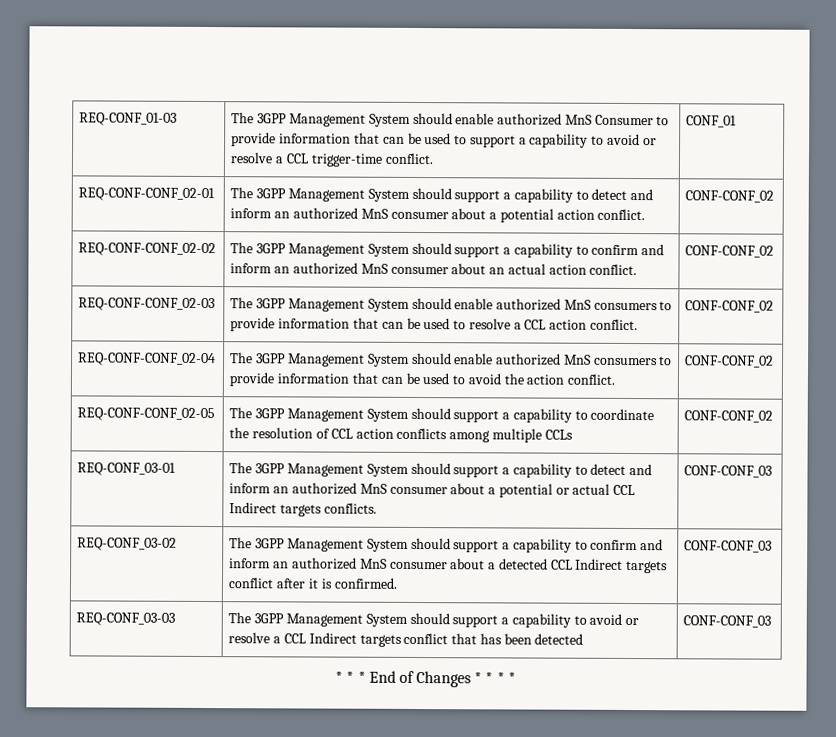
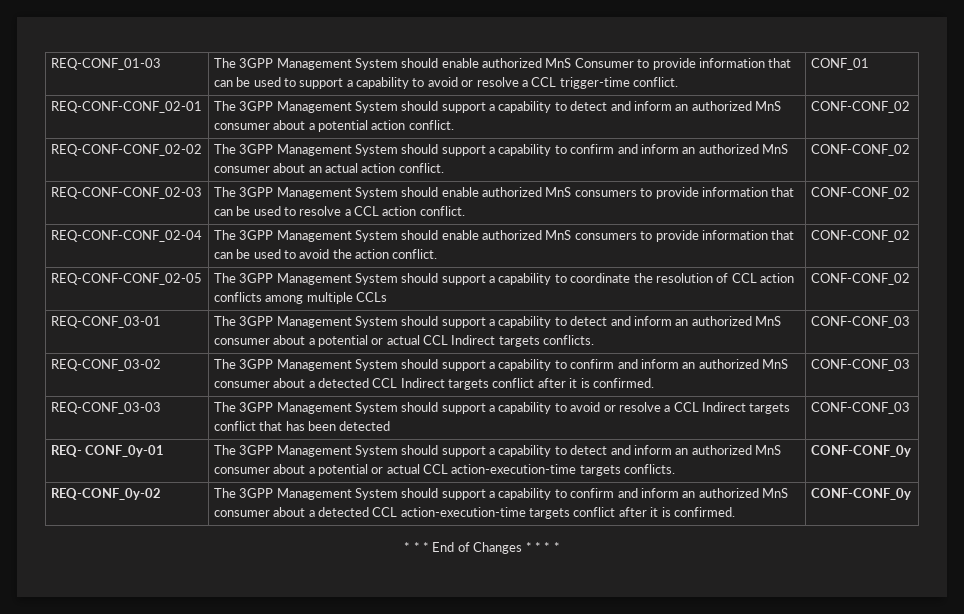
(772, 621) none -> [50,445,165,457] [213,445,782,457] [213,464,676,476] [810,445,911,457] [50,488,161,500] [213,488,789,500] [213,507,735,519] [810,488,911,500] // REQ- CONF_0y-01 | The 3GPP Management System should support a capability to detect and inform an authorized MnS consumer about a potential or actual CCL action-execution-time targets conflicts. | CONF-CONF_0y // REQ-CONF_0y-02 | The 3GPP Management System should support a capability to confirm and inform an authorized MnS consumer about a detected CCL action-execution-time targets conflict after it is confirmed. | CONF-CONF_0y

